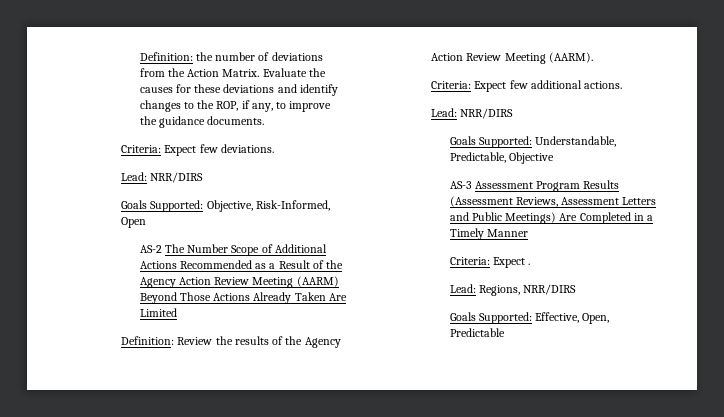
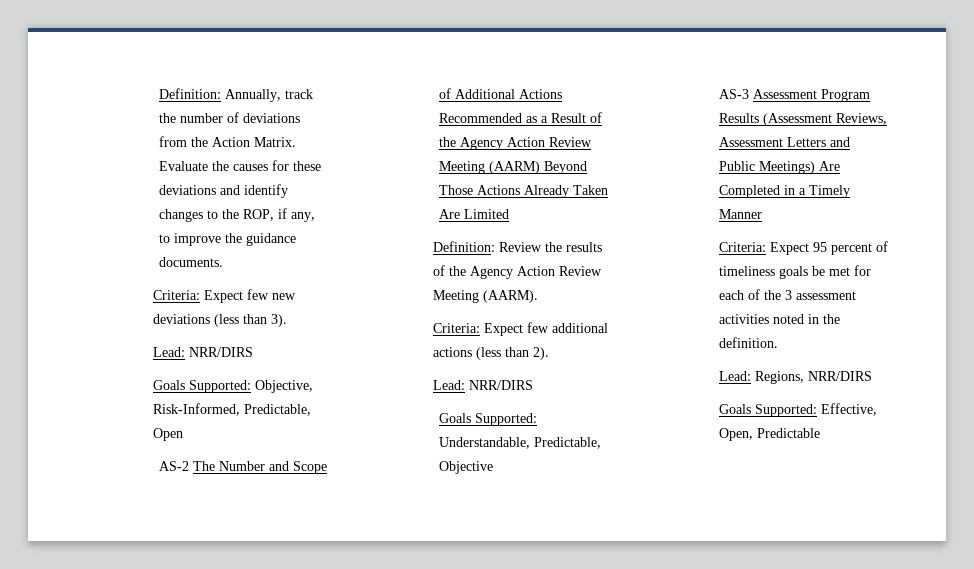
[139,52,193,61] Definition: -> [158,88,313,102] Definition: Annually, track
[220,144,274,153] deviations. -> [271,293,296,300] [152,314,287,327] new deviations (less than 3).
(330, 205) none -> [243,404,311,416] Predictable,
(229, 248) none -> [268,461,289,471] and
[584,81,623,89] actions. -> [432,347,549,360] actions (less than 2).
[528,263,531,265] . -> [812,241,888,255] [718,265,871,279] [718,289,856,300] [718,314,840,324] [718,337,778,348] 95 percent of timeliness goals be met for each of the 3 assessment activities noted in the definition.

